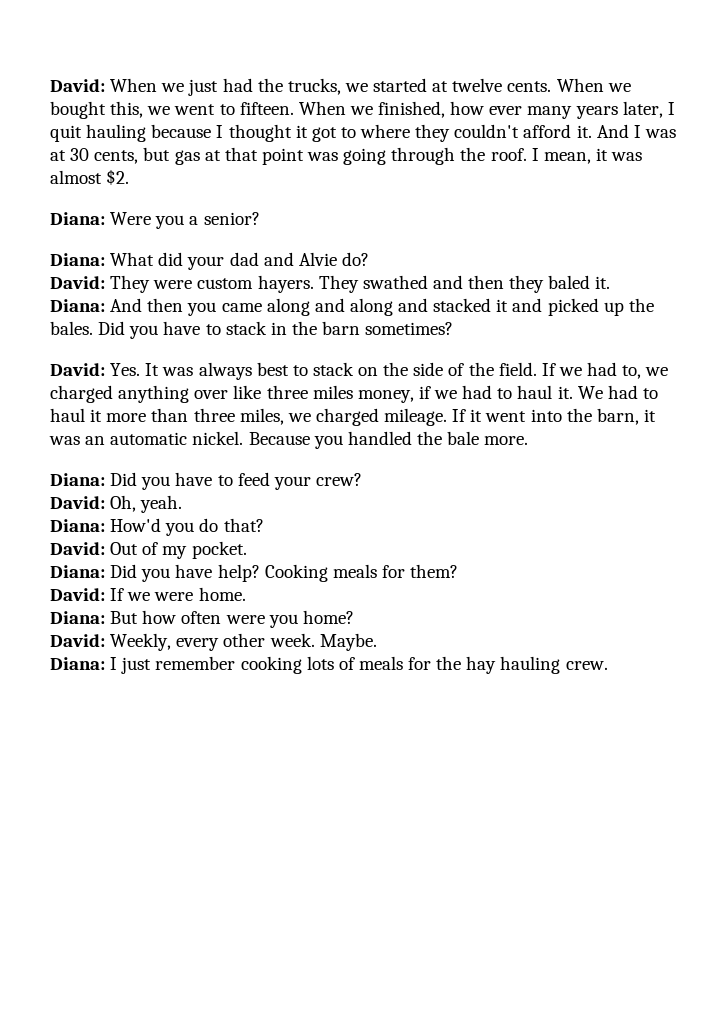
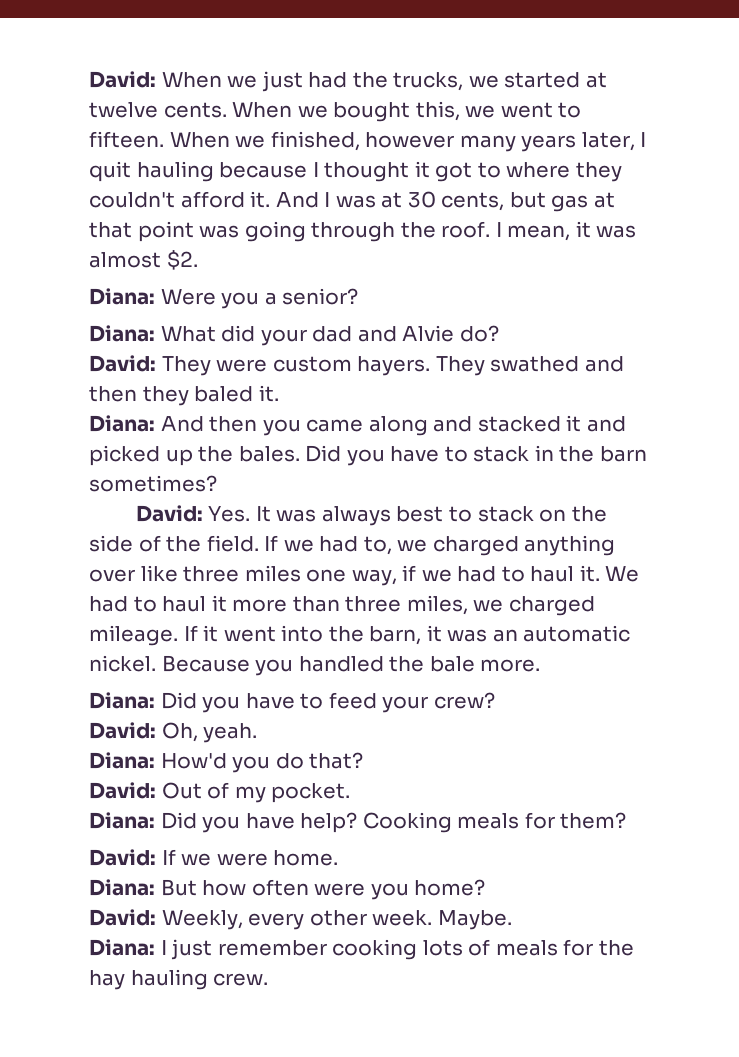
[450,101,523,115] how ever -> [365,132,455,148] however
[349,298,429,316] along and -> (473, 424) none
[357,390,414,403] money, -> [306,569,397,586] one way,

